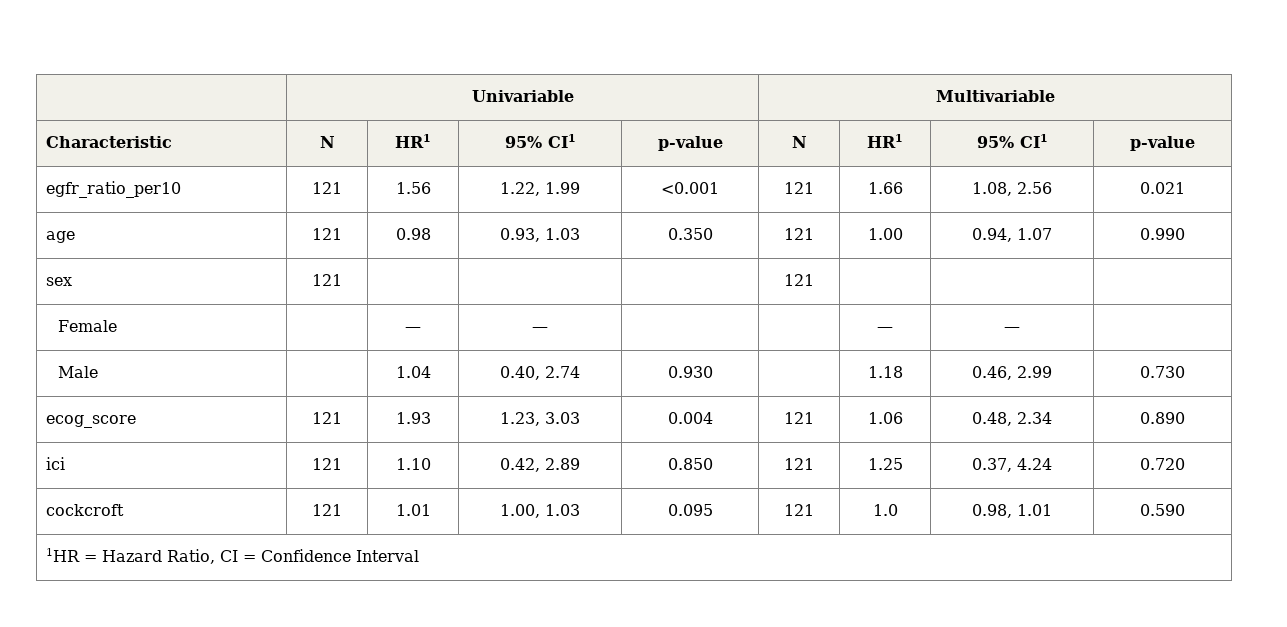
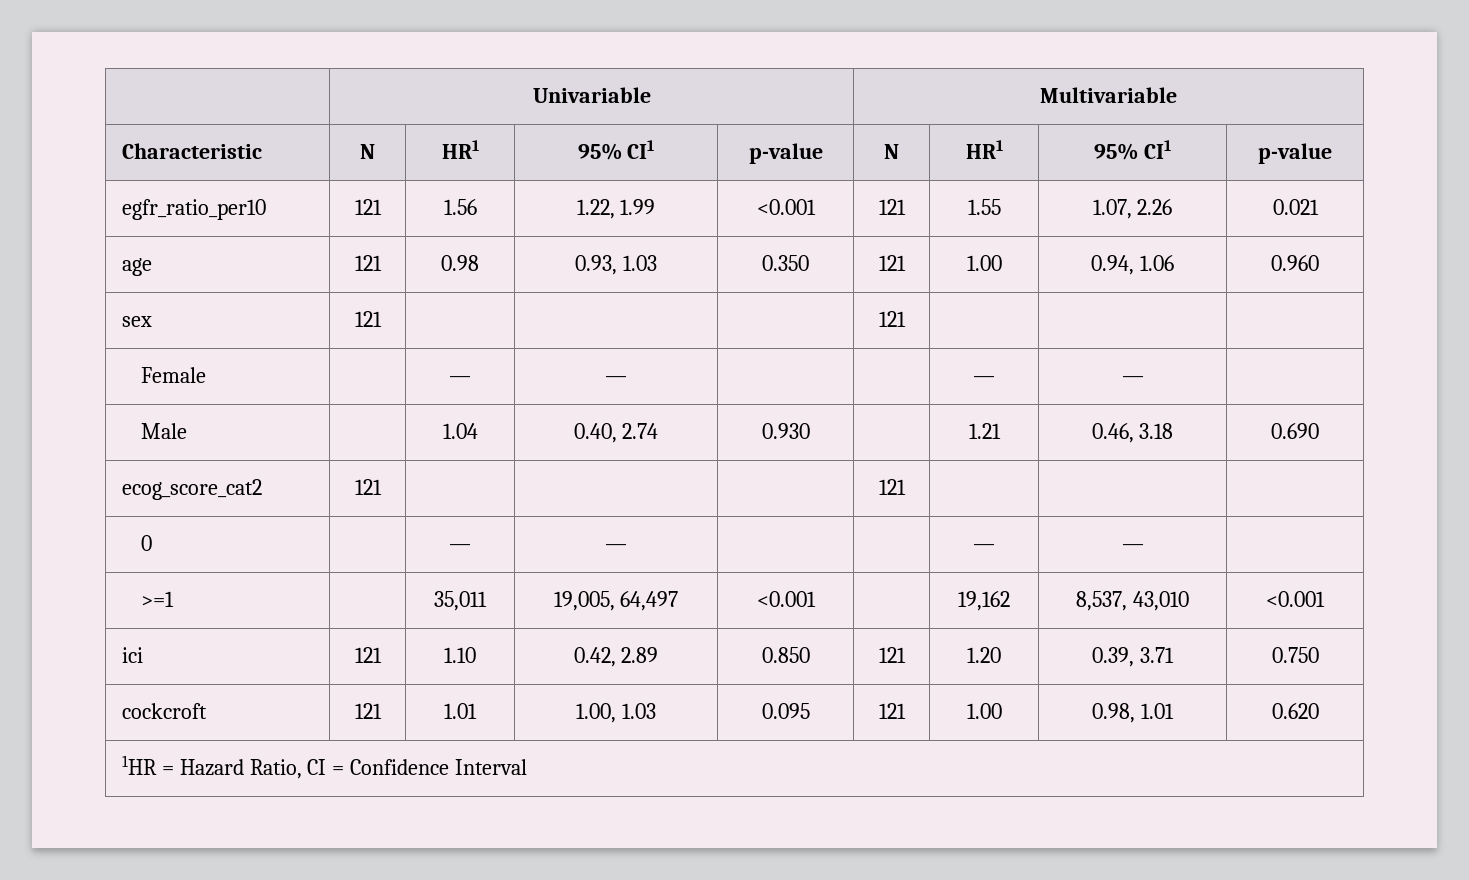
[867,182,903,194] [972,182,1052,196] 1.66 | 1.08, 2.56 -> [967,199,1001,215] [1092,199,1173,219] 1.55 | 1.07, 2.26
[1017,228,1052,240] [1140,228,1185,240] 1.07 | 0.990 -> [1139,255,1174,271] [1271,255,1319,271] 1.06 | 0.960
[867,366,903,378] 1.18 -> [968,423,1001,439] 1.21
[1017,366,1052,378] [1140,366,1185,378] [45,415,136,428] [312,412,342,424] [395,412,431,424] [500,412,580,426] [667,412,713,424] [784,412,814,424] [867,412,903,424] [972,412,1052,426] [1140,412,1185,424] 2.99 | 0.730 // ecog_score | 121 | 1.93 | 1.23, 3.03 | 0.004 | 121 | 1.06 | 0.48, 2.34 | 0.890 -> [1139,423,1174,439] [1271,423,1319,439] [121,479,262,500] [354,479,382,495] [878,479,906,495] [141,535,153,551] [449,544,471,551] [605,544,627,551] [973,544,995,551] [1121,544,1144,551] [141,591,175,607] [434,591,487,611] [553,591,679,611] [756,591,816,607] [958,591,1010,611] [1076,591,1189,611] [1266,591,1325,607] 3.18 | 0.690 // ecog_score_cat2 | 121 | | | | 121 | | | // 0 | | — | — | | | — | — | // >=1 | | 35,011 | 19,005, 64,497 | <0.001 | | 19,162 | 8,537, 43,010 | <0.001
[867,458,903,470] [972,458,1052,472] [1140,458,1185,470] 1.25 | 0.37, 4.24 | 0.720 -> [967,647,1001,663] [1092,647,1174,667] [1271,647,1319,663] 1.20 | 0.39, 3.71 | 0.750
[872,504,898,516] 1.0 -> [966,703,1002,719] 1.00
[1140,504,1185,516] 0.590 -> [1271,703,1319,719] 0.620

